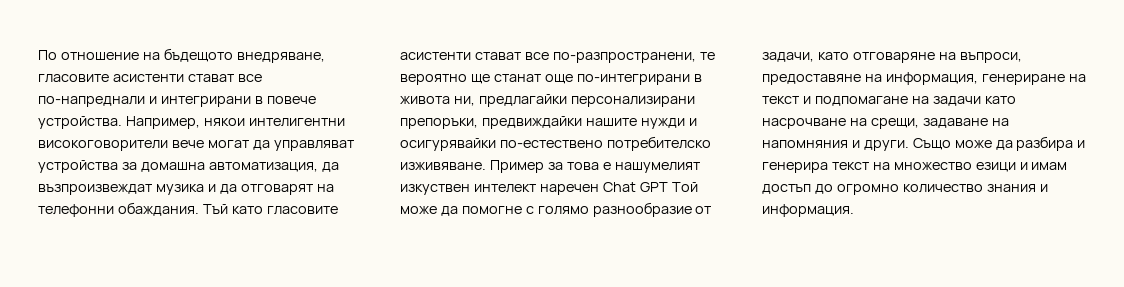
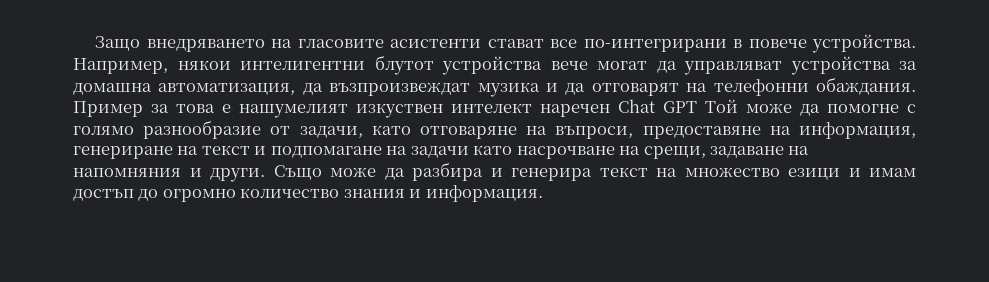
[38,48,325,63] [38,74,262,83] [38,96,251,107] По отношение на бъдещото внедряване, гласовите асистенти стават все по-напреднали и интегрирани -> [95,36,727,52] Защо внедряването на гласовите асистенти стават все по-интегрирани
[38,140,168,151] високоговорители -> [374,55,542,75] блутот устройства
[202,204,338,215] [400,52,715,63] [400,74,702,85] [400,94,695,107] [400,116,697,129] [400,136,711,151] [400,162,486,170] Тъй като гласовите асистенти стават все по-разпространени, те вероятно ще станат още по-интегрирани в живота ни, предлагайки персонализирани препоръки, предвиждайки нашите нужди и осигурявайки по-естествено потребителско изживяване. -> (916, 86) none

